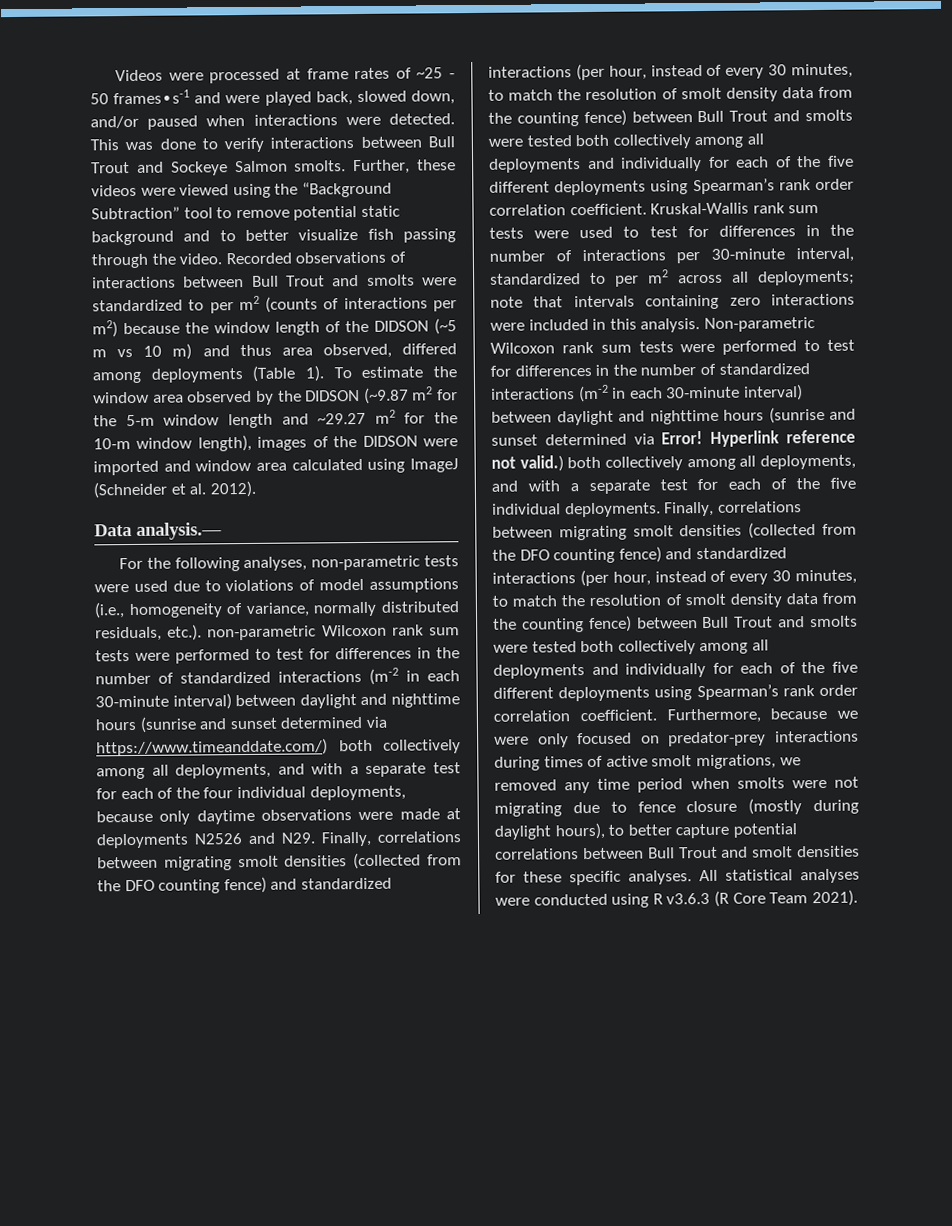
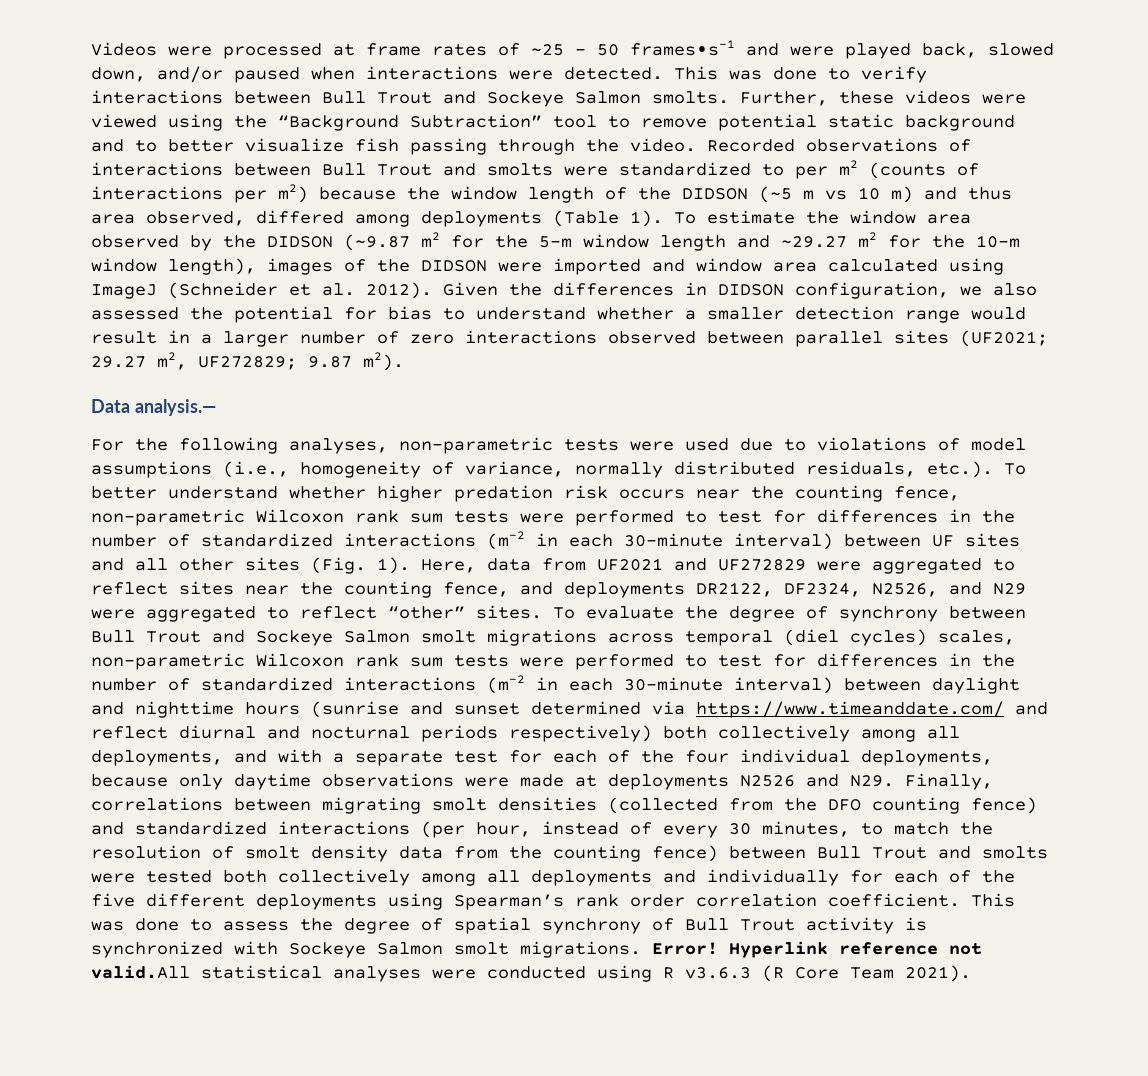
(256, 489) none -> [443,282,1037,299] [91,306,1026,323] [91,330,1048,347] [91,352,404,371] Given the differences in DIDSON configuration, we also assessed the potential for bias to understand whether a smaller detection range would result in a larger number of zero interactions observed between parallel sites (UF2021; 29.27 m2, UF272829; 9.87 m2).
(203, 632) none -> [1004,463,1026,475] [91,485,960,502] [91,509,1015,526] [91,531,1020,550] [91,557,1015,574] [91,581,1026,598] [91,605,1026,622] [91,629,1015,646] To better understand whether higher predation risk occurs near the counting fence, non-parametric Wilcoxon rank sum tests were performed to test for differences in the number of standardized interactions (m-2 in each 30-minute interval) between UF sites and all other sites (Fig. 1). Here, data from UF2021 and UF272829 were aggregated to reflect sites near the counting fence, and deployments DR2122, DF2324, N2526, and N29 were aggregated to reflect “other” sites. To evaluate the degree of synchrony between Bull Trout and Sockeye Salmon smolt migrations across temporal (diel cycles) scales,
[96,738,328,757] https://www.timeanddate.com/) -> [696,701,1048,718] [91,725,652,742] https://www.timeanddate.com/ and reflect diurnal and nocturnal periods respectively)
[650,202,820,215] [489,224,854,239] [489,247,854,264] [490,269,855,287] [490,293,855,310] [490,317,815,333] [490,339,855,355] [490,363,810,377] [491,384,803,403] [491,406,856,426] [491,429,856,447] [491,454,856,472] [491,477,856,495] [492,501,802,518] [492,522,857,541] [492,546,787,564] [492,569,857,587] [492,592,857,608] [493,615,858,633] [493,639,769,655] [493,661,858,679] [493,684,858,702] [493,707,858,724] [494,730,859,748] [494,754,801,771] [494,776,859,794] [494,798,859,817] [494,822,797,840] [495,845,860,860] [495,869,718,886] Kruskal-Wallis rank sum tests were used to test for differences in the number of interactions per 30-minute interval, standardized to per m2 across all deployments; note that intervals containing zero interactions were included in this analysis. Non-parametric Wilcoxon rank sum tests were performed to test for differences in the number of standardized interactions (m-2 in each 30-minute interval) between daylight and nighttime hours (sunrise and sunset determined via Error! Hyperlink reference not valid.) both collectively among all deployments, and with a separate test for each of the five individual deployments. Finally, correlations between migrating smolt densities (collected from the DFO counting fence) and standardized interactions (per hour, instead of every 30 minutes, to match the resolution of smolt density data from the counting fence) between Bull Trout and smolts were tested both collectively among all deployments and individually for each of the five different deployments using Spearman’s rank order correlation coefficient. Furthermore, because we were only focused on predator-prey interactions during times of active smolt migrations, we removed any time period when smolts were not migrating due to fence closure (mostly during daylight hours), to better capture potential correlations between Bull Trout and smolt densities for these specific analyses. All -> [971,893,1015,907] [91,917,927,934] [91,941,982,958] [91,965,190,979] This was done to assess the degree of spatial synchrony of Bull Trout activity is synchronized with Sockeye Salmon smolt migrations. Error! Hyperlink reference not valid.All

